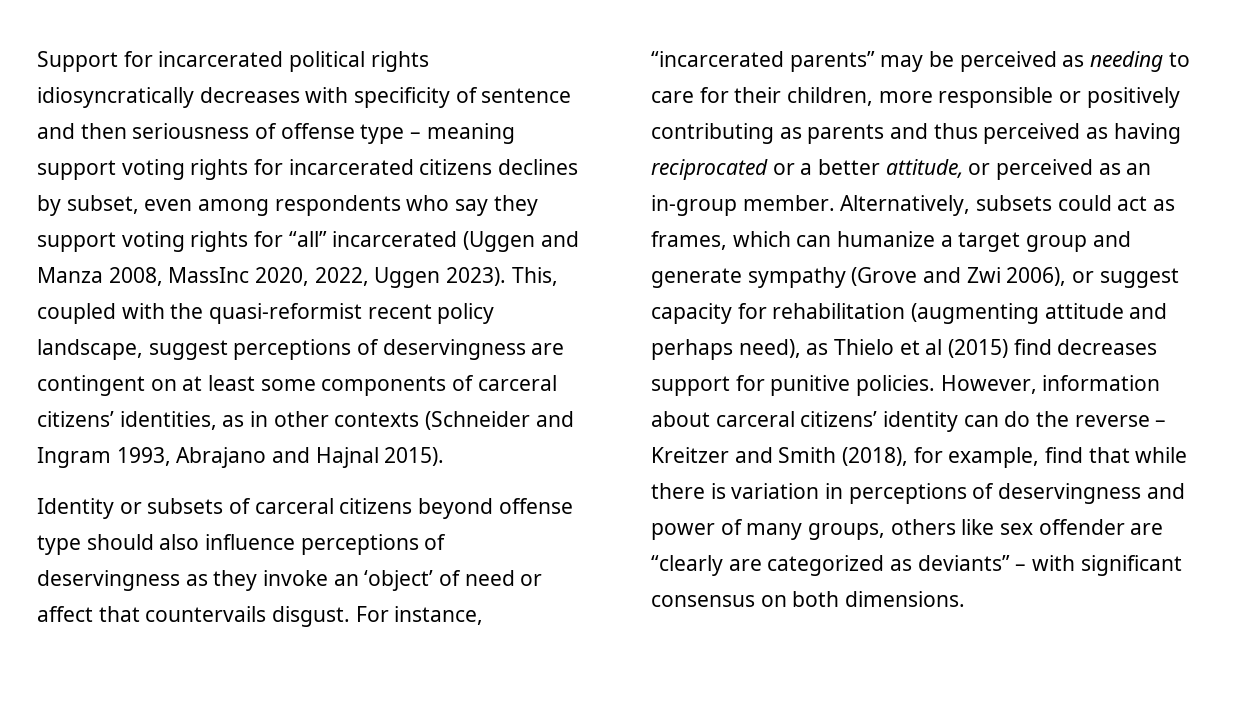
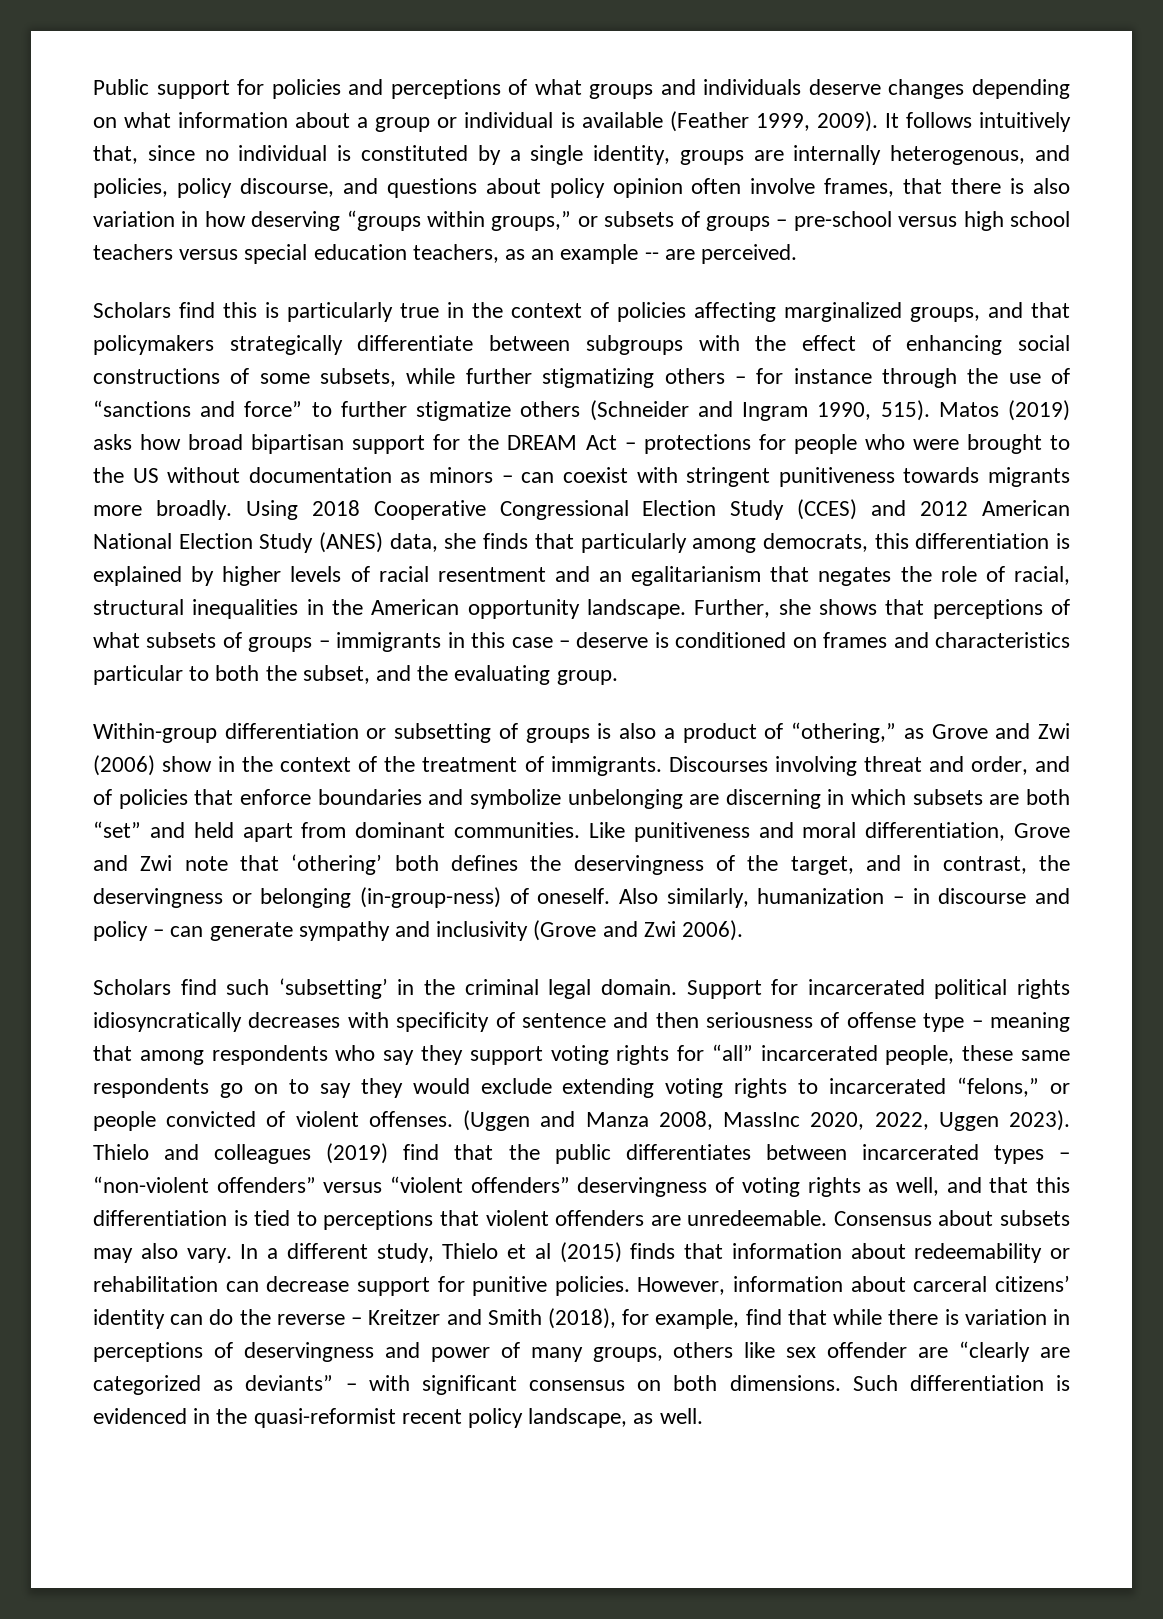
(37, 61) none -> [93,79,1070,99] [93,111,1071,132] [93,145,1070,165] [93,178,1070,198] [93,210,1070,231] [93,244,798,264] [93,302,1070,322] [93,335,1071,355] [93,368,1071,388] [93,400,1071,421] [93,434,1070,454] [93,467,1071,487] [93,499,1070,520] [93,532,1070,553] [93,566,1070,586] [93,599,1070,619] [93,632,1070,652] [93,665,618,685] [93,722,1071,743] [93,755,1070,776] [93,789,1070,809] [93,821,1070,842] [93,854,1070,875] [93,887,1070,908] [93,920,744,941] [93,978,677,999] Public support for policies and perceptions of what groups and individuals deserve changes depending on what information about a group or individual is available (Feather 1999, 2009). It follows intuitively that, since no individual is constituted by a single identity, groups are internally heterogenous, and policies, policy discourse, and questions about policy opinion often involve frames, that there is also variation in how deserving “groups within groups,” or subsets of groups – pre-school versus high school teachers versus special education teachers, as an example -- are perceived. // Scholars find this is particularly true in the context of policies affecting marginalized groups, and that policymakers strategically differentiate between subgroups with the effect of enhancing social constructions of some subsets, while further stigmatizing others – for instance through the use of “sanctions and force” to further stigmatize others (Schneider and Ingram 1990, 515). Matos (2019) asks how broad bipartisan support for the DREAM Act – protections for people who were brought to the US without documentation as minors – can coexist with stringent punitiveness towards migrants more broadly. Using 2018 Cooperative Congressional Election Study (CCES) and 2012 American National Election Study (ANES) data, she finds that particularly among democrats, this differentiation is explained by higher levels of racial resentment and an egalitarianism that negates the role of racial, structural inequalities in the American opportunity landscape. Further, she shows that perceptions of what subsets of groups – immigrants in this case – deserve is conditioned on frames and characteristics particular to both the subset, and the evaluating group. // Within-group differentiation or subsetting of groups is also a product of “othering,” as Grove and Zwi (2006) show in the context of the treatment of immigrants. Discourses involving threat and order, and of policies that enforce boundaries and symbolize unbelonging are discerning in which subsets are both “set” and held apart from dominant communities. Like punitiveness and moral differentiation, Grove and Zwi note that ‘othering’ both defines the deservingness of the target, and in contrast, the deservingness or belonging (in-group-ness) of oneself. Also similarly, humanization – in discourse and policy – can generate sympathy and inclusivity (Grove and Zwi 2006). // Scholars find such ‘subsetting’ in the criminal legal domain.
[37,159,579,180] [37,195,193,216] support voting rights for incarcerated citizens declines by subset, even -> [93,1045,132,1061] that
(458, 239) none -> [885,1045,1071,1065] [93,1077,1070,1098] [93,1111,453,1131] people, these same respondents go on to say they would exclude extending voting rights to incarcerated “felons,” or people convicted of violent offenses.
[511,267,558,286] [37,303,495,324] [37,339,565,360] [37,375,557,396] [37,411,574,430] [37,447,445,468] [37,498,573,519] [37,534,447,555] [37,570,543,591] [37,606,484,627] [651,51,1190,72] [651,87,1180,108] [651,123,1181,144] [651,159,1152,180] [651,195,1176,216] [651,231,1131,252] [651,267,1179,288] [651,303,1168,324] [651,339,1158,360] This, coupled with the quasi-reformist recent policy landscape, suggest perceptions of deservingness are contingent on at least some components of carceral citizens’ identities, as in other contexts (Schneider and Ingram 1993, Abrajano and Hajnal 2015). // Identity or subsets of carceral citizens beyond offense type should also influence perceptions of deservingness as they invoke an ‘object’ of need or affect that countervails disgust. For instance, “incarcerated parents” may be perceived as needing to care for their children, more responsible or positively contributing as parents and thus perceived as having reciprocated or a better attitude, or perceived as an in-group member. Alternatively, subsets could act as frames, which can humanize a target group and generate sympathy (Grove and Zwi 2006), or suggest capacity for rehabilitation (augmenting attitude and perhaps need), as Thielo et al (2015) find decreases -> [93,1143,1070,1164] [93,1176,1071,1197] [93,1210,1070,1230] [93,1242,1070,1263] [93,1276,350,1292] Thielo and colleagues (2019) find that the public differentiates between incarcerated types – “non-violent offenders” versus “violent offenders” deservingness of voting rights as well, and that this differentiation is tied to perceptions that violent offenders are unredeemable. Consensus about subsets may also vary. In a different study, Thielo et al (2015) finds that information about redeemability or rehabilitation can decrease
(966, 599) none -> [852,1375,1070,1391] [93,1408,703,1428] Such differentiation is evidenced in the quasi-reformist recent policy landscape, as well.

